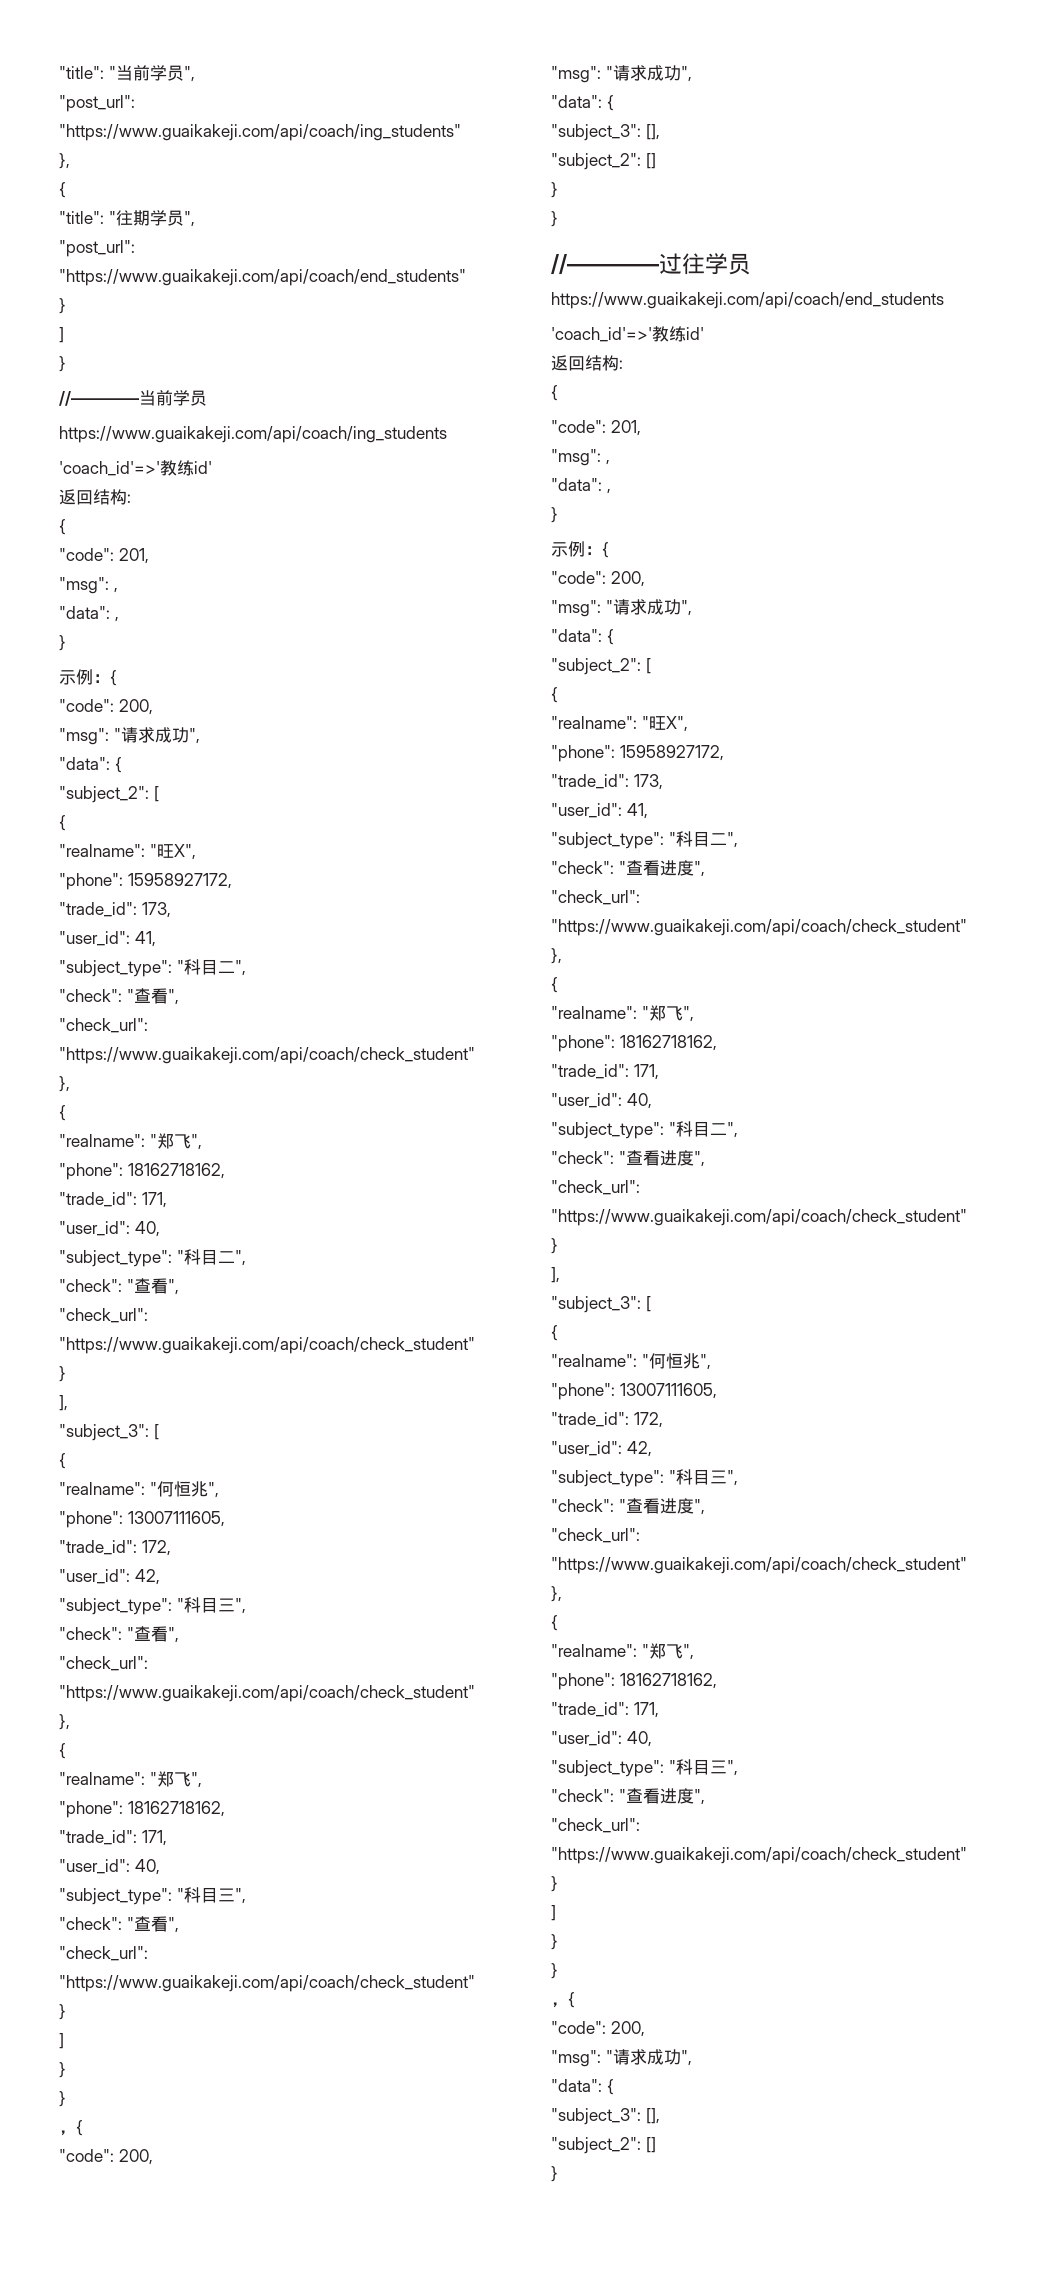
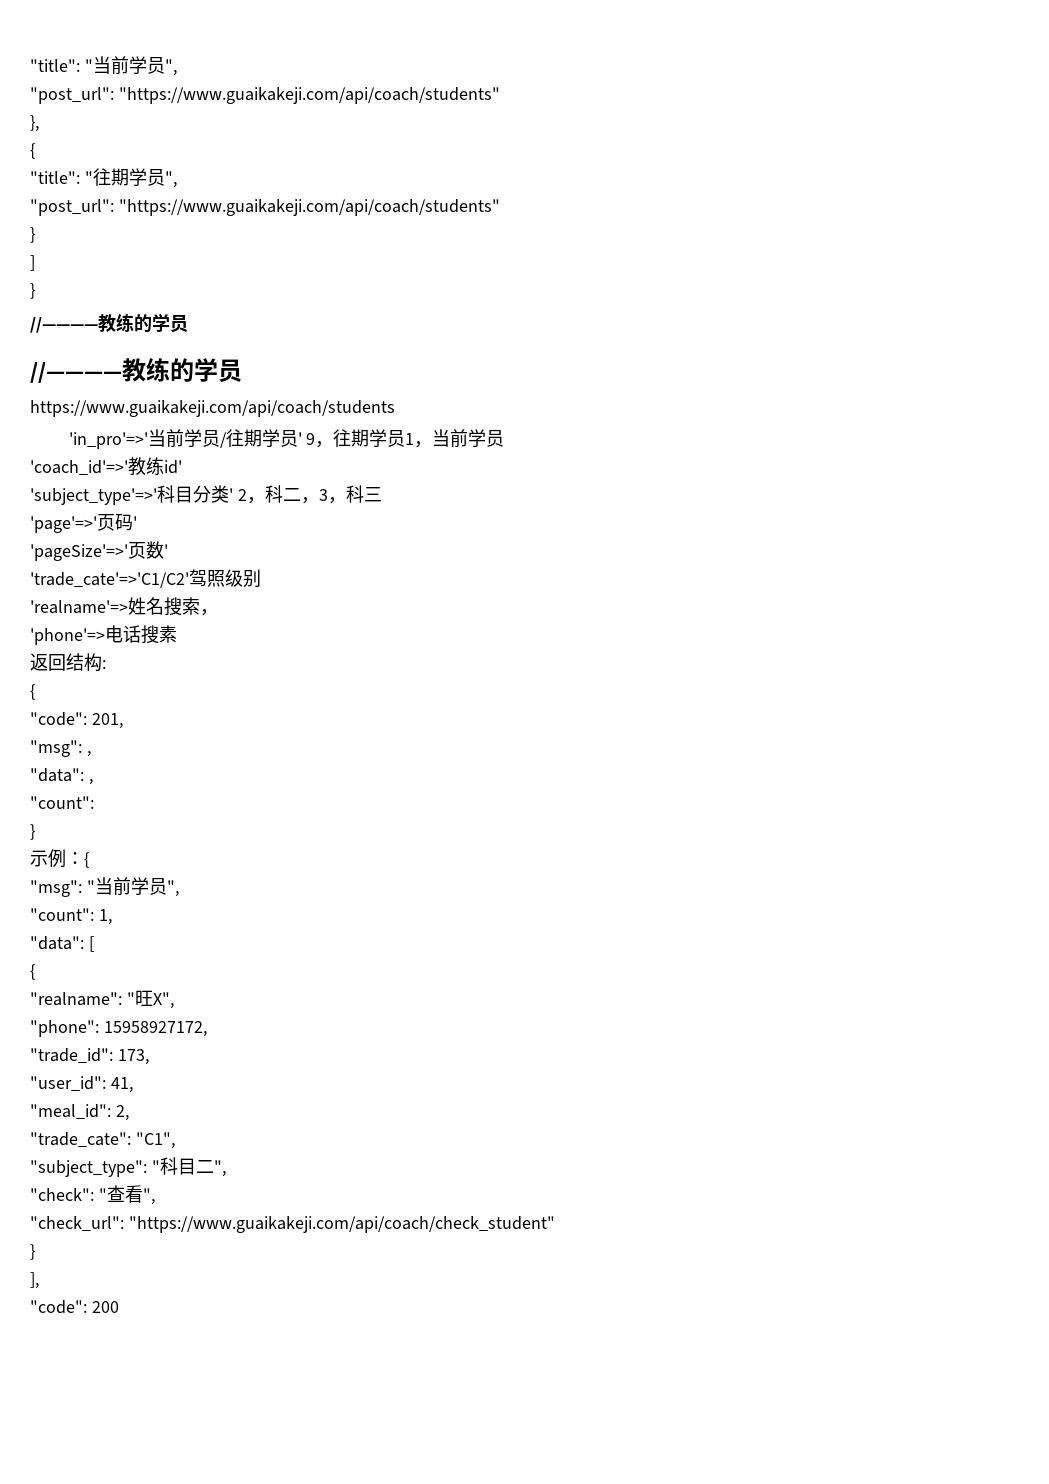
[59,124,461,141] "https://www.guaikakeji.com/api/coach/ing_students" -> [118,87,500,104] "https://www.guaikakeji.com/api/coach/students"
[59,269,466,286] "https://www.guaikakeji.com/api/coach/end_students" -> [118,199,500,216] "https://www.guaikakeji.com/api/coach/students"
[139,390,207,406] [59,426,447,443] [59,460,212,476] 当前学员 // https://www.guaikakeji.com/api/coach/ing_students // 'coach_id'=>'教练id' -> [98,313,188,333] [30,358,242,383] [30,400,395,417] [68,429,505,449] [30,457,182,476] [30,485,382,505] [30,514,137,533] [30,541,168,561] [30,569,261,588] [30,597,218,616] [30,625,177,645] 教练的学员 // //————教练的学员 // https://www.guaikakeji.com/api/coach/students // 'in_pro'=>'当前学员/往期学员' 9，往期学员1，当前学员 // 'coach_id'=>'教练id' // 'subject_type'=>'科目分类' 2，科二，3，科三 // 'page'=>'页码' // 'pageSize'=>'页数' // 'trade_cate'=>'C1/C2'驾照级别 // 'realname'=>姓名搜索， // 'phone'=>电话搜素
[59,635,66,651] [59,669,117,686] [59,699,153,715] [59,727,200,745] [59,757,122,773] [59,786,149,803] // } // 示例：{ // "code": 200, // "msg": "请求成功", // "data": { // "subject_2": -> [30,796,94,809] [30,824,35,840] [30,849,89,868] [30,877,179,897] [30,908,112,925] [30,936,84,950] // "count": // } // 示例：{ // "msg": "当前学员", // "count": 1, // "data":
[59,959,246,977] [59,988,179,1005] [59,1018,148,1033] [59,1047,475,1064] [59,1076,70,1092] [59,1105,66,1121] [59,1133,202,1150] [59,1163,225,1180] [59,1192,167,1208] [59,1221,160,1237] "subject_type": "科目二", // "check": "查看", // "check_url": "https://www.guaikakeji.com/api/coach/check_student" // }, // { // "realname": "郑飞", // "phone": 18162718162, // "trade_id": 171, // "user_id": 40, -> [30,1104,129,1121] [30,1132,175,1149] "meal_id": 2, // "trade_cate": "C1",
[59,1424,159,1441] [59,1453,66,1469] [59,1481,219,1498] [59,1511,225,1528] [59,1540,171,1556] [59,1569,160,1585] [59,1597,246,1615] [59,1626,179,1643] [59,1656,148,1671] [59,1685,475,1702] [59,1714,70,1730] [59,1743,66,1759] [59,1771,202,1788] [59,1801,225,1818] [59,1830,167,1846] [59,1859,160,1875] [59,1887,246,1905] [59,1916,179,1933] [59,1946,148,1961] [59,1975,475,1992] [59,2004,66,2020] [59,2033,64,2049] [59,2062,66,2078] [59,2091,66,2107] [59,2120,83,2136] [59,2149,153,2165] [551,65,692,83] [551,95,614,111] [551,124,660,141] [551,153,656,170] [551,182,558,198] [551,211,558,227] [551,253,751,275] [551,292,944,309] [551,326,704,342] [551,355,623,371] [551,385,558,401] [551,420,641,436] [551,449,610,466] [551,478,611,494] [551,507,558,523] [551,541,609,558] [551,571,645,587] [551,599,692,617] [551,629,614,645] [551,658,651,675] [551,687,558,703] [551,716,688,732] [551,745,724,762] [551,774,663,790] [551,803,648,819] [551,831,738,849] [551,860,705,877] [551,890,640,905] [551,919,967,936] [551,948,562,964] [551,977,558,993] [551,1005,694,1022] [551,1035,717,1052] [551,1064,659,1080] [551,1093,652,1109] [551,1121,738,1139] [551,1150,705,1167] [551,1180,640,1195] [551,1209,967,1226] [551,1238,558,1254] [551,1267,560,1283] [551,1296,651,1313] [551,1325,558,1341] [551,1353,711,1370] [551,1383,717,1400] [551,1412,663,1428] [551,1441,652,1457] [551,1469,738,1487] [551,1498,705,1515] [551,1528,640,1543] [551,1557,967,1574] [551,1586,562,1602] [551,1615,558,1631] [551,1643,694,1660] [551,1673,717,1690] [551,1702,659,1718] [551,1731,652,1747] [551,1759,738,1777] [551,1788,705,1805] [551,1818,640,1833] [551,1847,967,1864] [551,1876,558,1892] [551,1905,556,1921] [551,1934,558,1950] [551,1963,558,1979] [551,1992,575,2008] [551,2021,645,2037] [551,2049,692,2067] [551,2079,614,2095] [551,2108,660,2125] [551,2137,656,2154] [551,2166,558,2182] "subject_3": [ // { // "realname": "何恒兆", // "phone": 13007111605, // "trade_id": 172, // "user_id": 42, // "subject_type": "科目三", // "check": "查看", // "check_url": "https://www.guaikakeji.com/api/coach/check_student" // }, // { // "realname": "郑飞", // "phone": 18162718162, // "trade_id": 171, // "user_id": 40, // "subject_type": "科目三", // "check": "查看", // "check_url": "https://www.guaikakeji.com/api/coach/check_student" // } // ] // } // } // ，{ // "code": 200, // "msg": "请求成功", // "data": { // "subject_3": [], // "subject_2": [] // } // } // //————过往学员 // https://www.guaikakeji.com/api/coach/end_students // 'coach_id'=>'教练id' // 返回结构: // { // "code": 201, // "msg": , // "data": , // } // 示例：{ // "code": 200, // "msg": "请求成功", // "data": { // "subject_2": [ // { // "realname": "旺X", // "phone": 15958927172, // "trade_id": 173, // "user_id": 41, // "subject_type": "科目二", // "check": "查看进度", // "check_url": "https://www.guaikakeji.com/api/coach/check_student" // }, // { // "realname": "郑飞", // "phone": 18162718162, // "trade_id": 171, // "user_id": 40, // "subject_type": "科目二", // "check": "查看进度", // "check_url": "https://www.guaikakeji.com/api/coach/check_student" // } // ], // "subject_3": [ // { // "realname": "何恒兆", // "phone": 13007111605, // "trade_id": 172, // "user_id": 42, // "subject_type": "科目三", // "check": "查看进度", // "check_url": "https://www.guaikakeji.com/api/coach/check_student" // }, // { // "realname": "郑飞", // "phone": 18162718162, // "trade_id": 171, // "user_id": 40, // "subject_type": "科目三", // "check": "查看进度", // "check_url": "https://www.guaikakeji.com/api/coach/check_student" // } // ] // } // } // ，{ // "code": 200, // "msg": "请求成功", // "data": { // "subject_3": [], // "subject_2": [] // } -> [30,1300,119,1314] "code": 200

